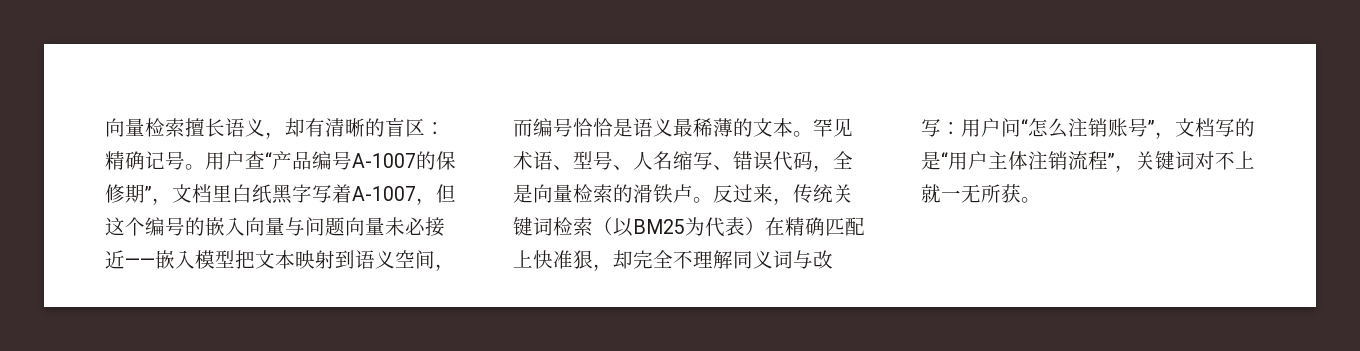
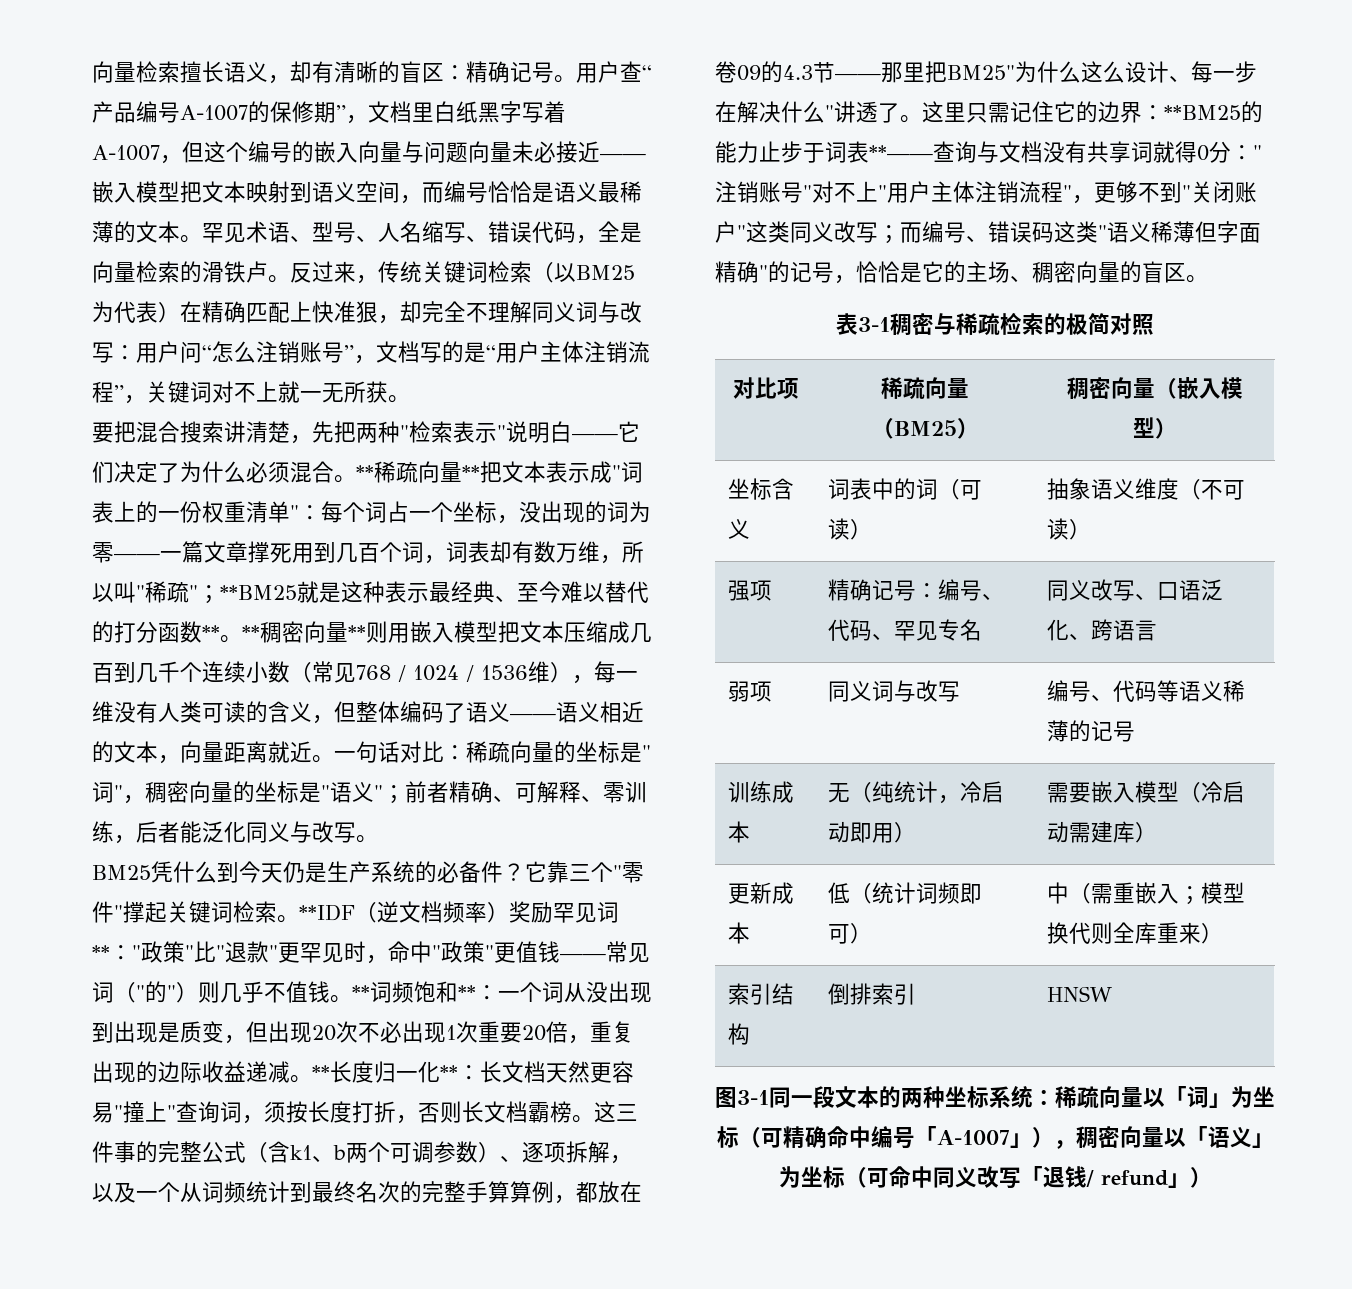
(1041, 200) none -> [92,421,640,444] [92,461,643,483] [92,501,651,524] [92,541,644,564] [92,581,649,604] [92,621,652,643] [92,661,638,684] [92,701,644,724] [92,741,651,764] [92,781,647,804] [92,821,378,844] [92,861,644,883] [92,901,619,923] [92,941,650,964] [92,981,652,1003] [92,1021,634,1044] [92,1061,634,1083] [92,1101,638,1124] [92,1141,632,1164] [92,1181,642,1204] [715,61,1257,83] [715,101,1263,123] [715,141,1262,163] [715,181,1257,204] [715,221,1261,244] [715,261,1208,284] [836,312,1154,336] [732,377,799,399] [881,377,969,400] [871,418,979,439] [1066,377,1243,400] [1132,417,1177,439] [728,478,795,500] [728,519,751,539] [828,478,983,500] [828,518,873,540] [1047,478,1246,500] [1047,518,1092,540] [728,580,773,601] [828,579,1005,601] [828,619,983,641] [1047,579,1224,601] [1047,619,1158,641] [728,681,773,702] [828,680,961,702] [1047,680,1246,702] [1047,720,1136,742] [728,781,795,803] [728,821,751,843] [828,781,1005,804] [828,821,917,843] [1047,781,1246,803] [1047,821,1158,843] [728,882,795,904] [728,922,751,944] [828,882,983,904] [828,923,873,944] [1047,882,1246,905] [1047,922,1224,944] [728,983,795,1005] [728,1023,751,1045] [828,983,917,1005] [1047,986,1113,1002] [715,1085,1275,1109] [716,1126,1274,1149] [778,1166,1212,1189] // 要把混合搜索讲清楚，先把两种"检索表示"说明白——它们决定了为什么必须混合。**稀疏向量**把文本表示成"词表上的一份权重清单"：每个词占一个坐标，没出现的词为零——一篇文章撑死用到几百个词，词表却有数万维，所以叫"稀疏"；**BM25就是这种表示最经典、至今难以替代的打分函数**。**稠密向量**则用嵌入模型把文本压缩成几百到几千个连续小数（常见768 / 1024 / 1536维），每一维没有人类可读的含义，但整体编码了语义——语义相近的文本，向量距离就近。一句话对比：稀疏向量的坐标是"词"，稠密向量的坐标是"语义"；前者精确、可解释、零训练，后者能泛化同义与改写。 // BM25凭什么到今天仍是生产系统的必备件？它靠三个"零件"撑起关键词检索。**IDF（逆文档频率）奖励罕见词**："政策"比"退款"更罕见时，命中"政策"更值钱——常见词（"的"）则几乎不值钱。**词频饱和**：一个词从没出现到出现是质变，但出现20次不必出现1次重要20倍，重复出现的边际收益递减。**长度归一化**：长文档天然更容易"撞上"查询词，须按长度打折，否则长文档霸榜。这三件事的完整公式（含k1、b两个可调参数）、逐项拆解，以及一个从词频统计到最终名次的完整手算算例，都放在卷09的4.3节——那里把BM25"为什么这么设计、每一步在解决什么"讲透了。这里只需记住它的边界：**BM25的能力止步于词表**——查询与文档没有共享词就得0分："注销账号"对不上"用户主体注销流程"，更够不到"关闭账户"这类同义改写；而编号、错误码这类"语义稀薄但字面精确"的记号，恰恰是它的主场、稠密向量的盲区。 // 表3-1稠密与稀疏检索的极简对照 // 对比项 | 稀疏向量（BM25） | 稠密向量（嵌入模型） // 坐标含义 | 词表中的词（可读） | 抽象语义维度（不可读） // 强项 | 精确记号：编号、代码、罕见专名 | 同义改写、口语泛化、跨语言 // 弱项 | 同义词与改写 | 编号、代码等语义稀薄的记号 // 训练成本 | 无（纯统计，冷启动即用） | 需要嵌入模型（冷启动需建库） // 更新成本 | 低（统计词频即可） | 中（需重嵌入；模型换代则全库重来） // 索引结构 | 倒排索引 | HNSW // 图3-1同一段文本的两种坐标系统：稀疏向量以「词」为坐标（可精确命中编号「A-1007」），稠密向量以「语义」为坐标（可命中同义改写「退钱/ refund」）

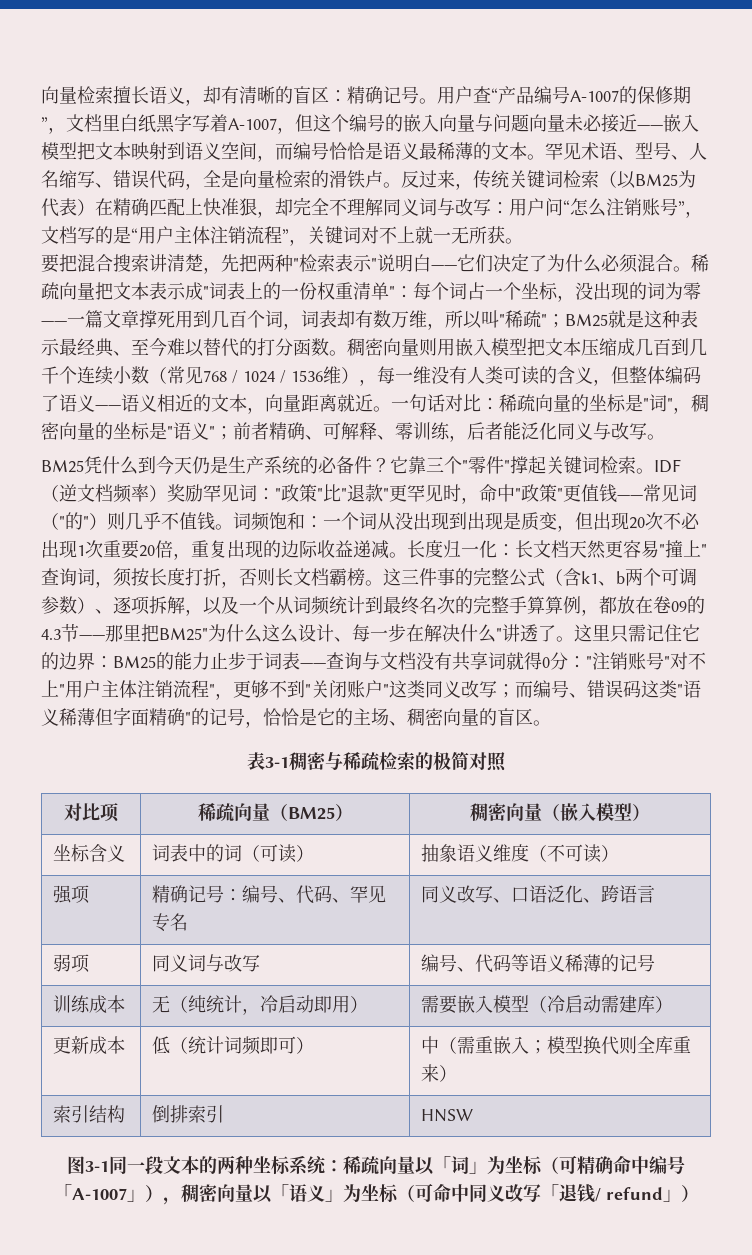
[356,461,480,483] **稀疏向量** -> [691,254,709,272] [41,282,95,300] 稀疏向量
[220,585,297,600] **BM25 -> [565,314,608,327] BM25
[202,621,366,643] **。**稠密向量** -> [329,338,419,356] 。稠密向量
[299,904,355,921] **IDF -> [654,459,681,473] IDF
[92,945,110,960] ** -> (257, 493) none
[352,985,370,1000] ** -> (233, 527) none
[458,985,476,1000] ** -> (305, 521) none
[312,1065,330,1080] ** -> (407, 555) none
[440,1065,458,1080] ** -> (497, 549) none
[1164,105,1241,120] **BM25 -> [113,656,156,669] BM25
[869,145,933,160] **—— -> [300,663,326,668] ——

